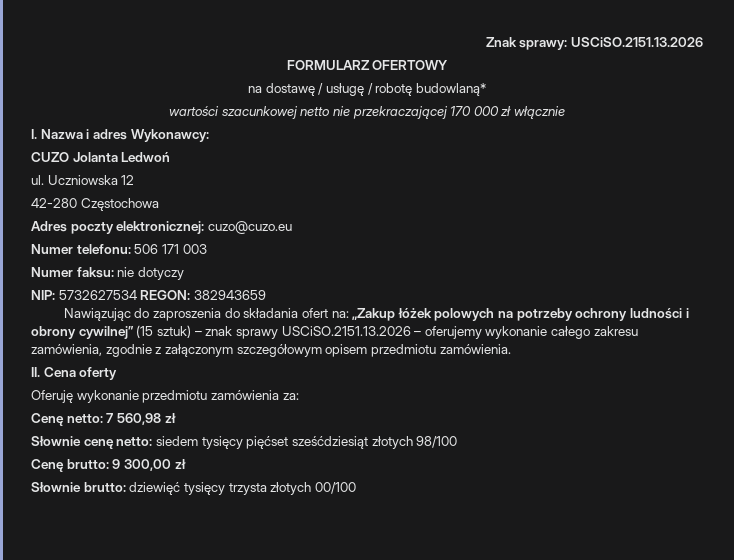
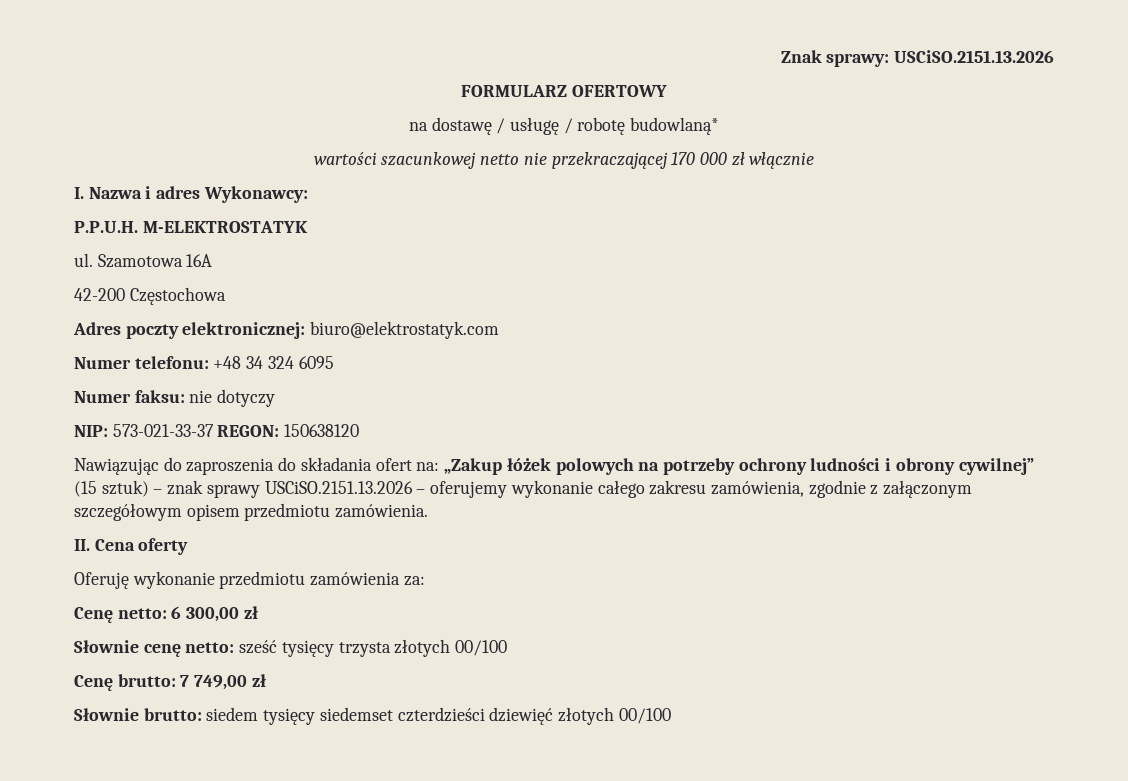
[31,152,171,162] [31,175,135,185] [31,198,77,208] CUZO Jolanta Ledwoń // ul. Uczniowska 12 // 42-280 -> [74,221,308,233] [74,253,213,268] [74,288,125,301] P.P.U.H. M-ELEKTROSTATYK // ul. Szamotowa 16A // 42-200
[207,221,292,234] cuzo@cuzo.eu -> [310,321,500,339] biuro@elektrostatyk.com
[134,244,207,254] 506 171 003 -> [213,356,334,369] +48 34 324 6095
[58,290,266,300] 5732627534 REGON: 382943659 -> [112,424,360,437] 573-021-33-37 REGON: 150638120
[106,413,161,425] 7 560,98 -> [171,606,240,622] 6 300,00
[155,436,458,449] siedem tysięcy pięćset sześćdziesiąt złotych 98/100 -> [239,639,508,657] sześć tysięcy trzysta złotych 00/100
[112,459,171,471] 9 300,00 -> [180,675,248,690] 7 749,00
[129,482,267,495] dziewięć tysięcy trzysta -> [206,707,554,725] siedem tysięcy siedemset czterdzieści dziewięć

